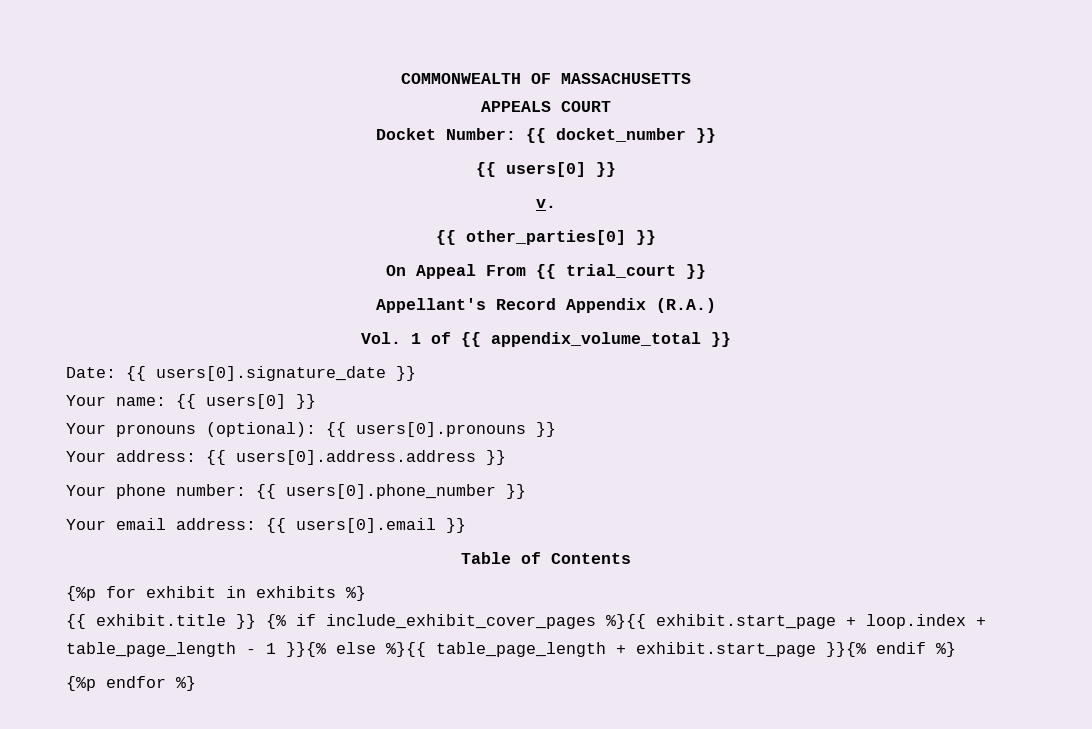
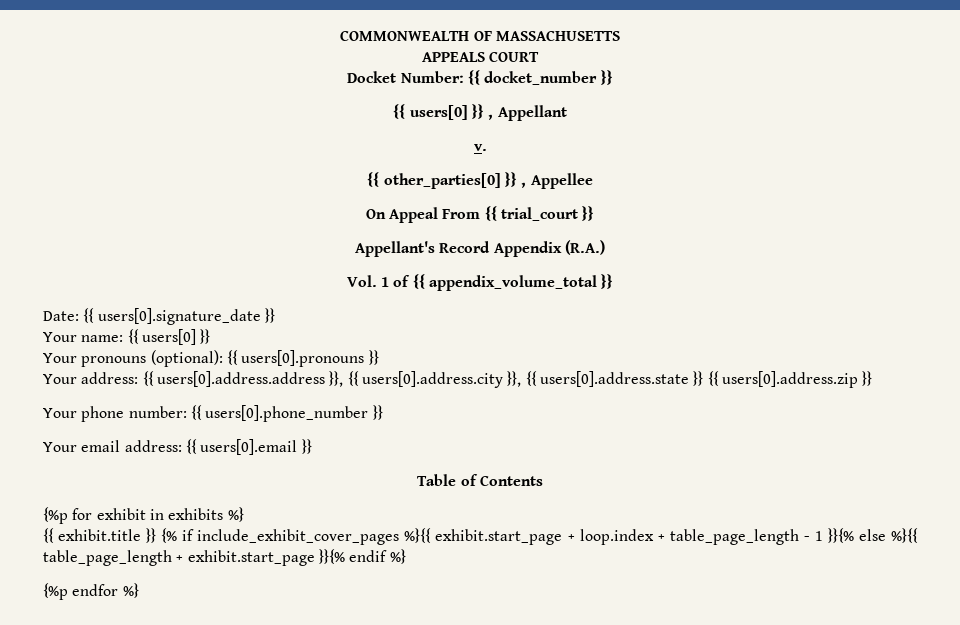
(616, 169) none -> [488,105,567,121] , Appellant
(656, 237) none -> [521,173,593,189] , Appellee
(476, 457) none -> [329,371,858,388] }}, {{ users[0].address.city }}, {{ users[0].address.state }} {{ users[0].address.zip

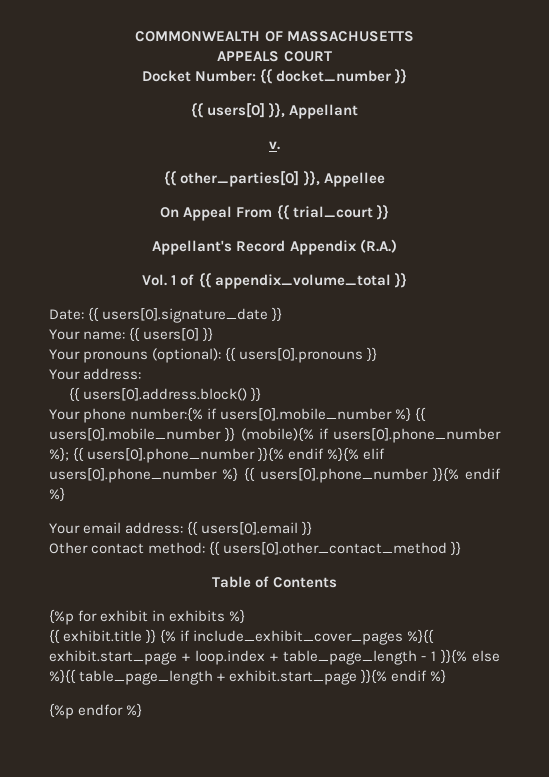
[472,104,494,120] }} , -> [269,103,286,118] }},
[505,172,527,188] }} , -> [303,171,320,186] }},
[142,371,873,388] [43,405,383,422] {{ users[0].address.address }}, {{ users[0].address.city }}, {{ users[0].address.state }} {{ users[0].address.zip }} // Your phone number: {{ users[0].phone_number }} -> [69,387,262,402] [49,407,427,423] [49,427,501,443] [49,447,386,463] [49,467,501,483] [49,487,65,502] // {{ users[0].address.block() }} // Your phone number:{% if users[0].mobile_number %} {{ users[0].mobile_number }} (mobile){% if users[0].phone_number %}; {{ users[0].phone_number }}{% endif %}{% elif users[0].phone_number %} {{ users[0].phone_number }}{% endif %}
(312, 446) none -> [49,541,462,556] // Other contact method: {{ users[0].other_contact_method }}

